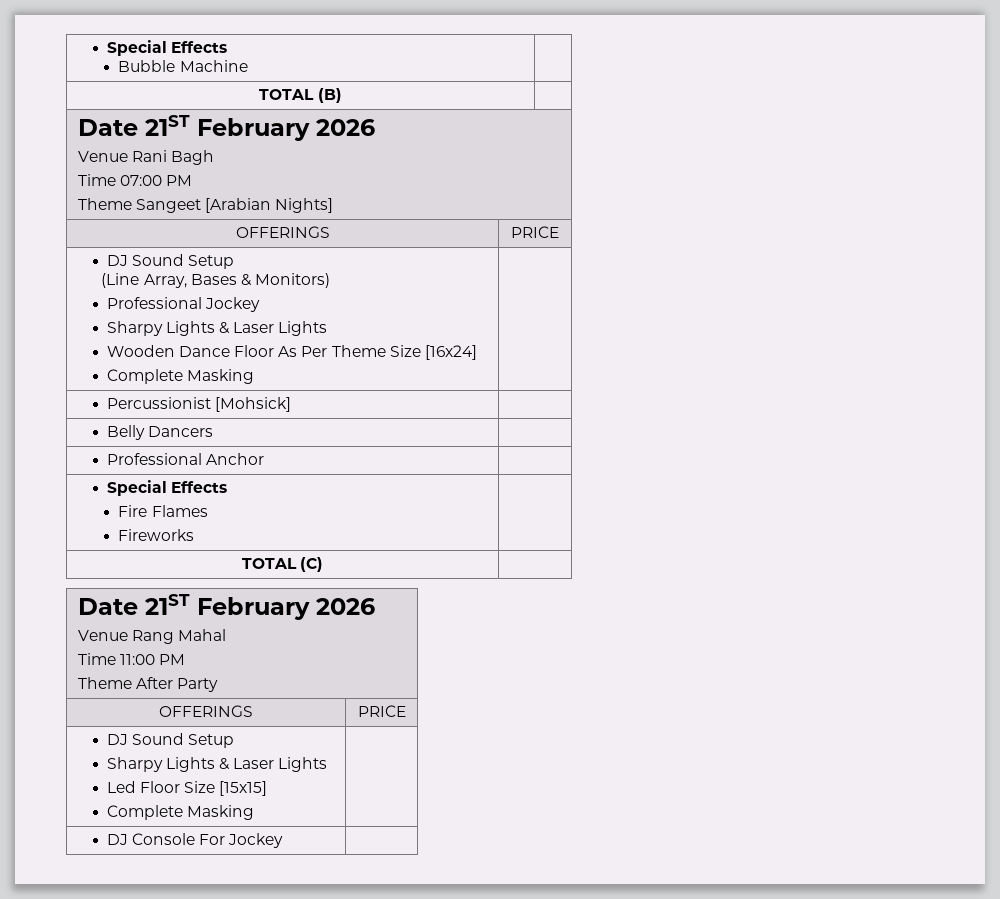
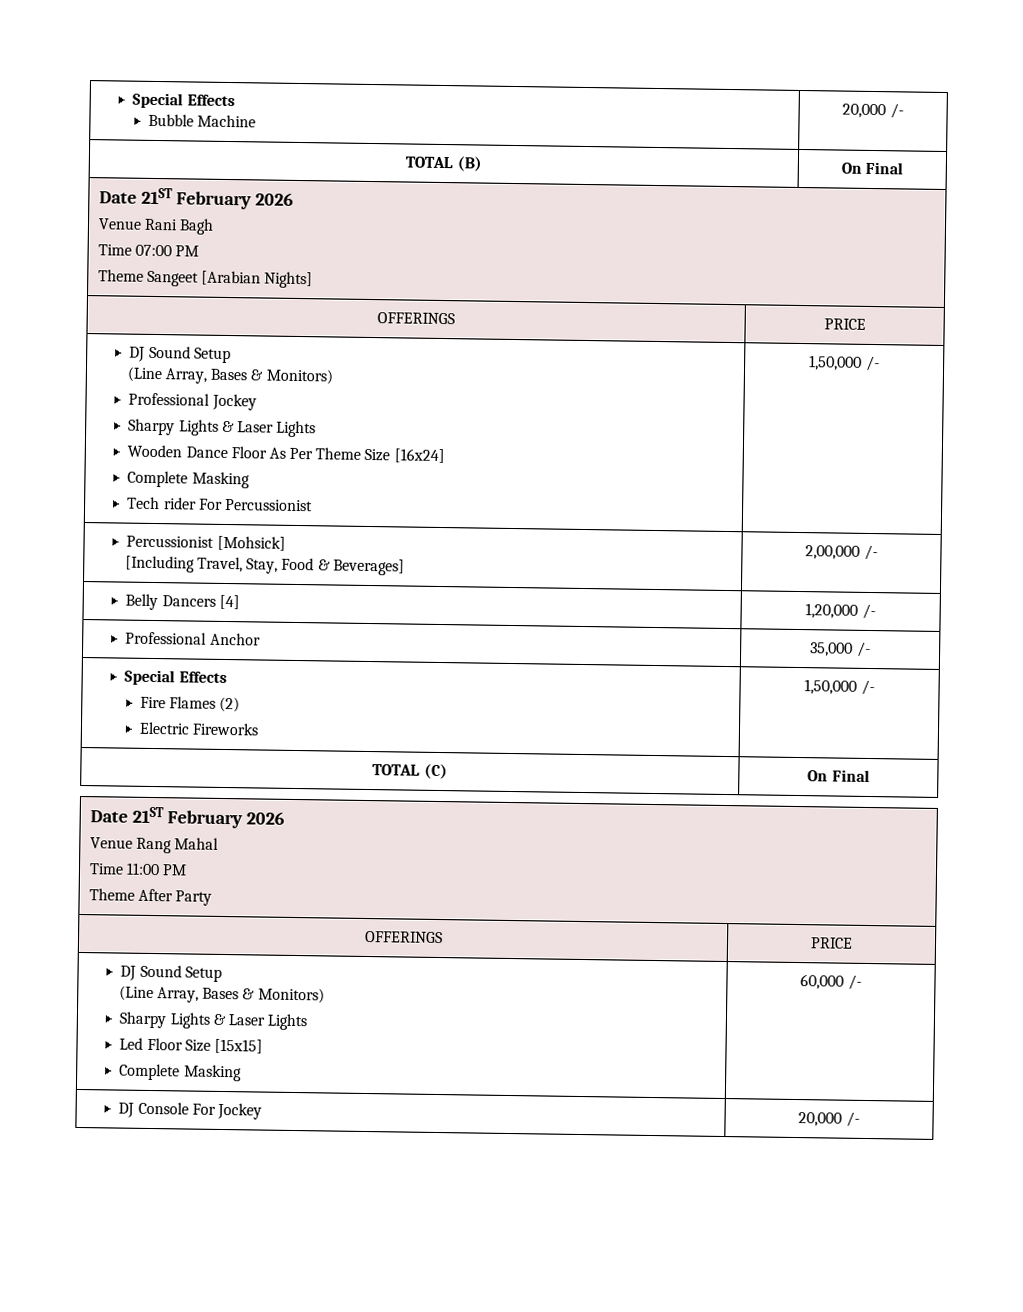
(248, 66) none -> [842,103,904,119] 20,000 /-
(342, 95) none -> [840,161,904,175] On Final
[106,397,291,412] | // Percussionist [Mohsick] | -> [127,496,313,512] [809,355,880,372] [126,535,286,551] [124,555,405,576] [805,544,878,561] // Tech rider For Percussionist | 1,50,000 /- // Percussionist [Mohsick] // [Including Travel, Stay, Food & Beverages] | 2,00,000 /-
(213, 431) | -> [218,594,240,610] [805,603,876,620] [4] | 1,20,000 /-
(264, 459) none -> [810,641,871,658] 35,000 /-
(208, 511) // -> [219,696,241,713] [138,721,190,735] (2) // Electric
(195, 535) none -> [804,679,875,696] 1,50,000 /-
(324, 564) none -> [807,769,870,783] On Final
(234, 741) none -> [118,985,325,1004] // (Line Array, Bases & Monitors)
(254, 812) none -> [800,974,862,990] 60,000 /-
(284, 840) none -> [798,1111,860,1127] 20,000 /-

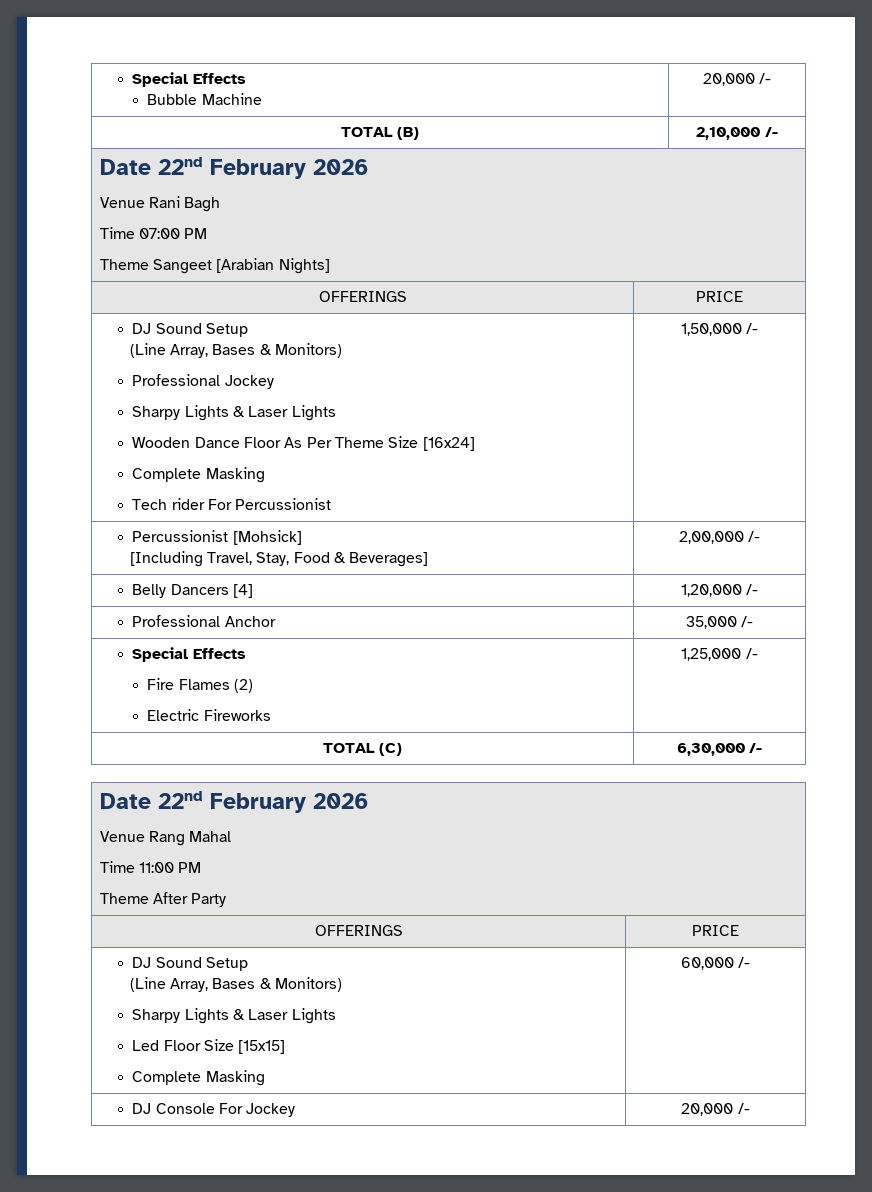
[840,161,904,175] [98,187,173,205] On Final // Date 21ST -> [696,127,778,140] [99,157,203,175] 2,10,000 /- // Date 22nd
[804,679,858,695] 1,50,000 -> [681,648,742,661] 1,25,000
[807,769,870,783] [89,806,164,824] On Final // Date 21ST -> [676,743,763,756] [99,791,203,809] 6,30,000 /- // Date 22nd

